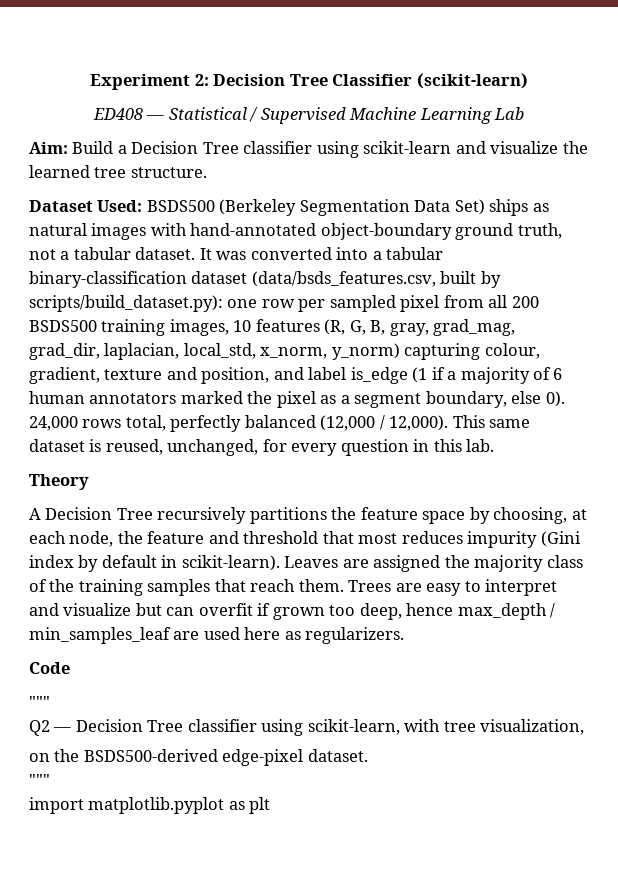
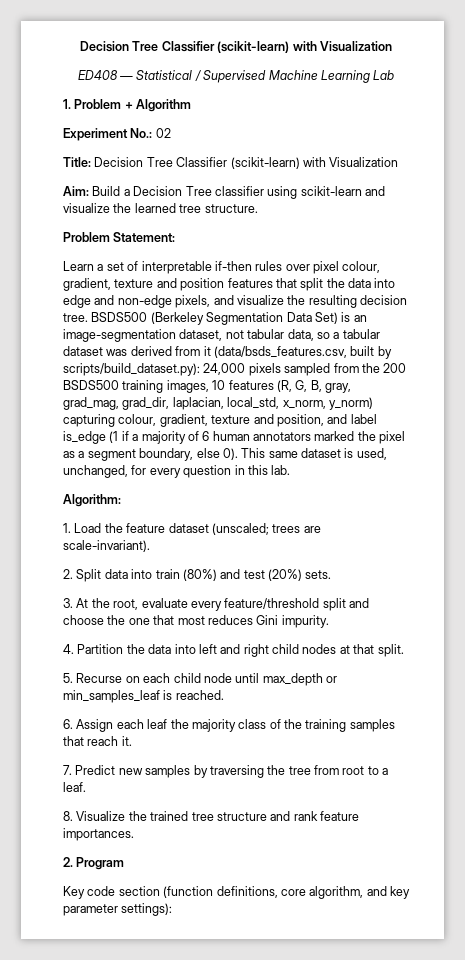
[90,73,528,90] Experiment 2: Decision Tree Classifier (scikit-learn) -> [80,41,392,53] Decision Tree Classifier (scikit-learn) with Visualization
(525, 113) none -> [63,99,192,112] [63,128,171,141] [63,157,399,169] // 1. Problem + Algorithm // Experiment No.: 02 // Title: Decision Tree Classifier (scikit-learn) with Visualization
[29,200,143,212] Dataset Used: -> [63,232,176,242] [63,261,381,274] [63,278,396,291] [63,295,407,308] [63,313,88,322] Problem Statement: // Learn a set of interpretable if-then rules over pixel colour, gradient, texture and position features that split the data into edge and non-edge pixels, and visualize the resulting decision tree.
[489,199,549,216] [29,223,562,240] [29,247,444,260] [29,271,501,288] [29,295,508,312] ships as natural images with hand-annotated object-boundary ground truth, not a tabular dataset. It was converted into a tabular binary-classification dataset (data/bsds_features.csv, built by scripts/build_dataset.py): one row per sampled pixel from all -> [341,312,367,322] [63,329,380,342] [63,346,392,359] [63,363,380,376] is an image-segmentation dataset, not tabular data, so a tabular dataset was derived from it (data/bsds_features.csv, built by scripts/build_dataset.py): 24,000 pixels sampled from the
[29,415,449,432] 24,000 rows total, perfectly balanced (12,000 / 12,000). -> (238, 454) none
[105,439,163,455] reused, -> [356,448,387,460] used,
[29,474,89,490] [29,507,587,524] [29,531,581,548] [29,555,441,572] Theory // A Decision Tree recursively partitions the feature space by choosing, at each node, the feature and threshold that most reduces impurity (Gini index by default in scikit-learn). Leaves are assigned -> [63,494,121,507] [63,523,321,535] [63,540,150,552] [63,569,332,582] [63,598,369,611] [63,615,329,628] [63,644,404,657] [63,673,337,686] [63,690,224,703] [63,719,168,732] Algorithm: // 1. Load the feature dataset (unscaled; trees are scale-invariant). // 2. Split data into train (80%) and test (20%) sets. // 3. At the root, evaluate every feature/threshold split and choose the one that most reduces Gini impurity. // 4. Partition the data into left and right child nodes at that split. // 5. Recurse on each child node until max_depth or min_samples_leaf is reached. // 6. Assign each leaf
[298,579,558,596] [29,603,556,620] [29,627,405,644] [29,662,70,674] [29,696,50,708] [29,719,585,736] [29,749,368,766] [29,774,50,786] [29,797,271,814] them. Trees are easy to interpret and visualize but can overfit if grown too deep, hence max_depth / min_samples_leaf are used here as regularizers. // Code // """ // Q2 — Decision Tree classifier using scikit-learn, with tree visualization, // on the BSDS500-derived edge-pixel dataset. // """ // import matplotlib.pyplot as plt -> [121,736,132,746] [63,765,389,778] [63,782,86,792] [63,811,359,821] [63,828,134,841] [63,857,125,870] [63,886,410,899] [63,903,173,916] it. // 7. Predict new samples by traversing the tree from root to a leaf. // 8. Visualize the trained tree structure and rank feature importances. // 2. Program // Key code section (function definitions, core algorithm, and key parameter settings):

